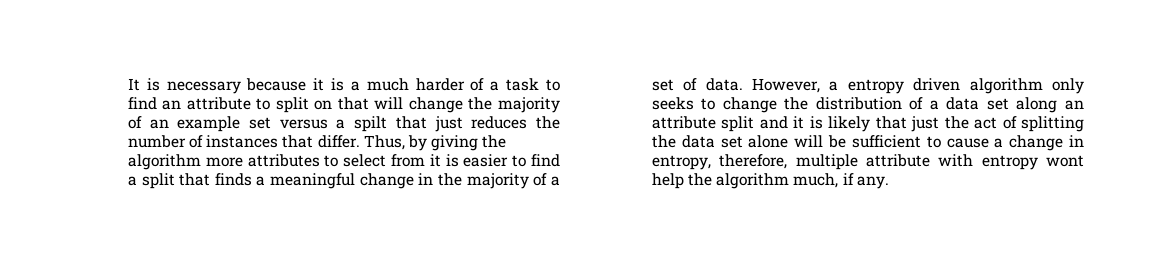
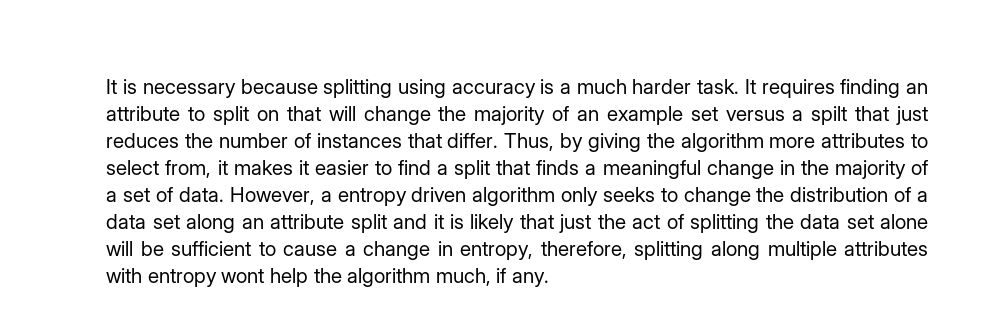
[313,78,325,91] it -> [323,79,536,98] splitting using accuracy
[470,78,560,91] [127,97,157,110] of a task to find -> [697,79,901,98] task. It requires finding
[390,154,459,167] from it is -> [165,160,309,178] from, it makes it
[795,154,930,170] multiple attribute -> [634,241,929,260] splitting along multiple attributes

